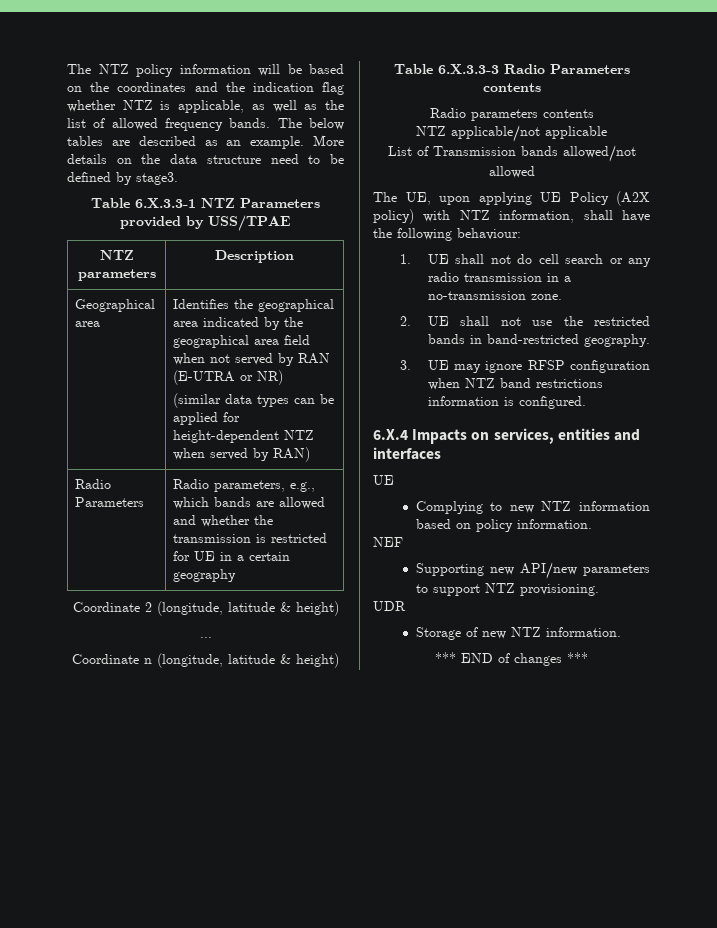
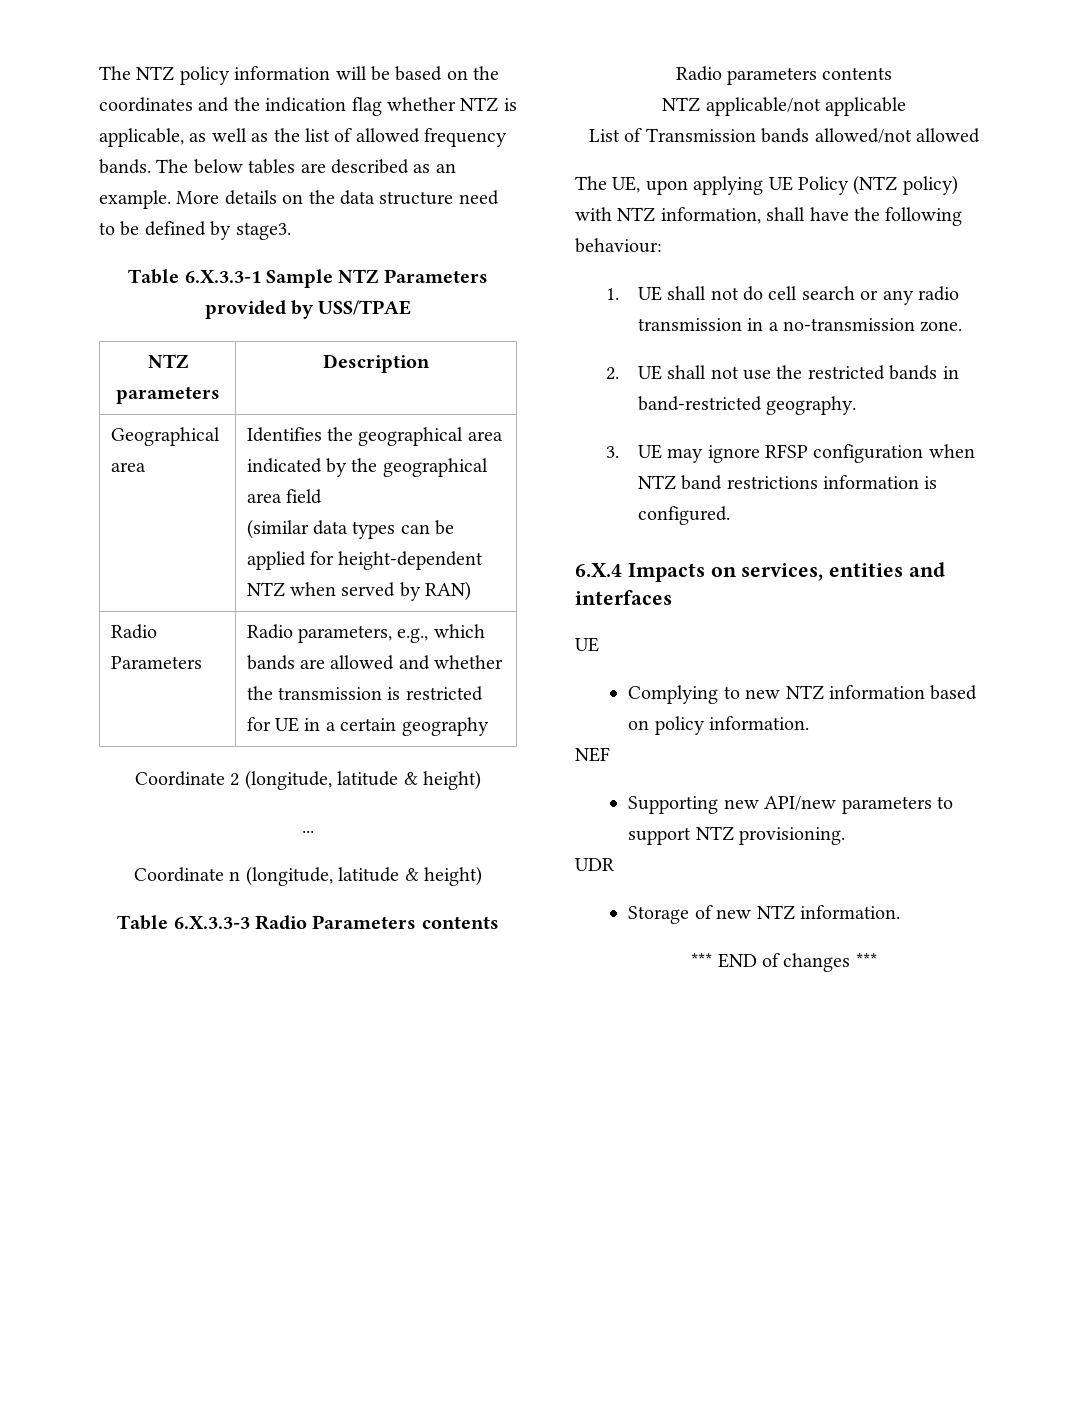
(196, 203) none -> [266,269,333,288] Sample
[172,353,330,366] [172,370,283,385] when not served by RAN (E-UTRA or NR) -> (323, 496) none
[616,191,650,206] (A2X -> [853,175,898,195] (NTZ

